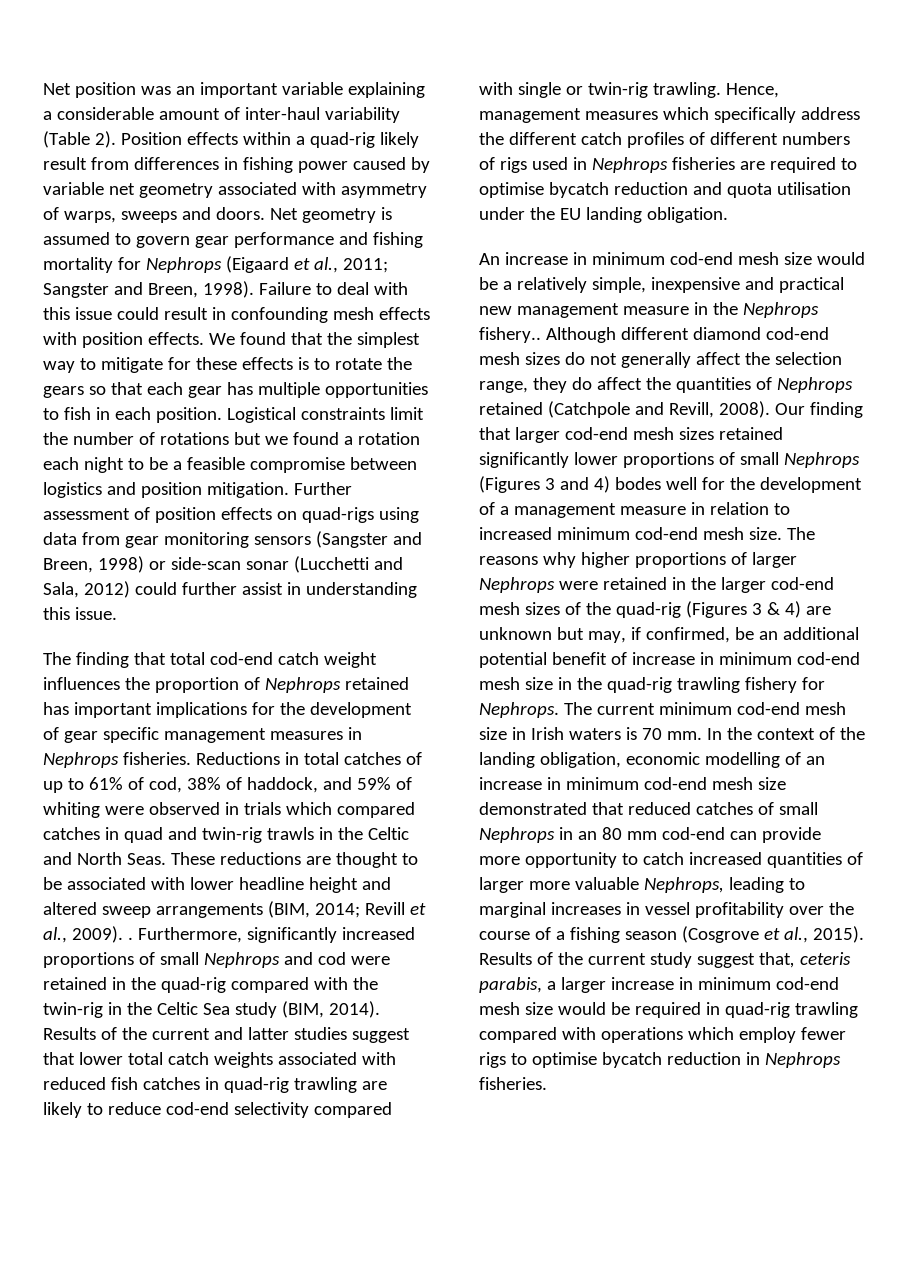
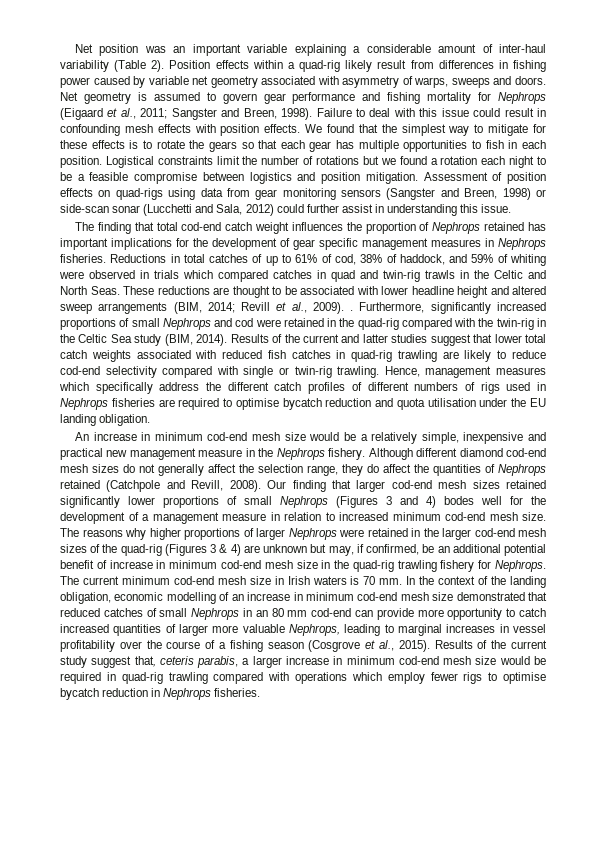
[293,482,352,495] [43,508,130,520] Further assessment -> [423,172,488,181] Assessment
[479,327,541,343] fishery.. -> [328,448,366,460] fishery.

